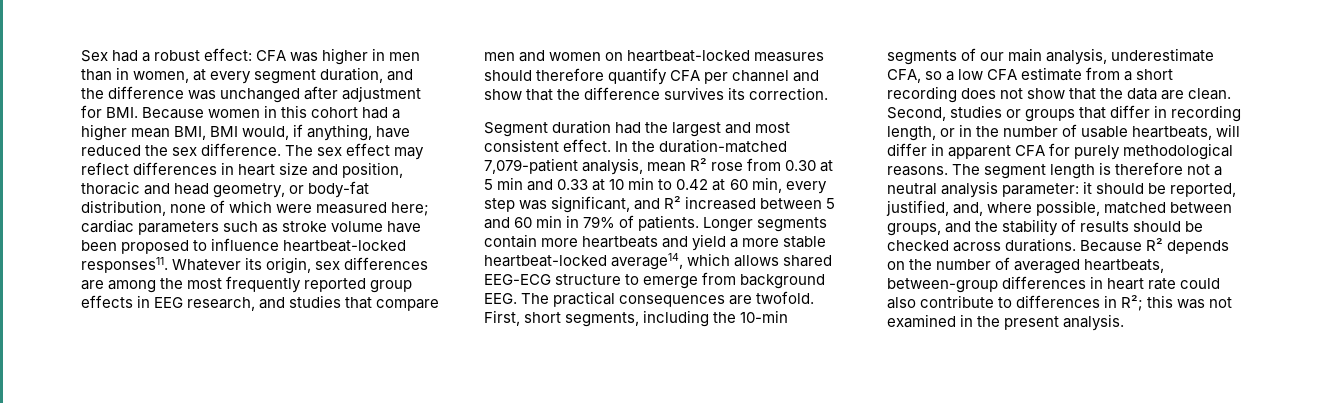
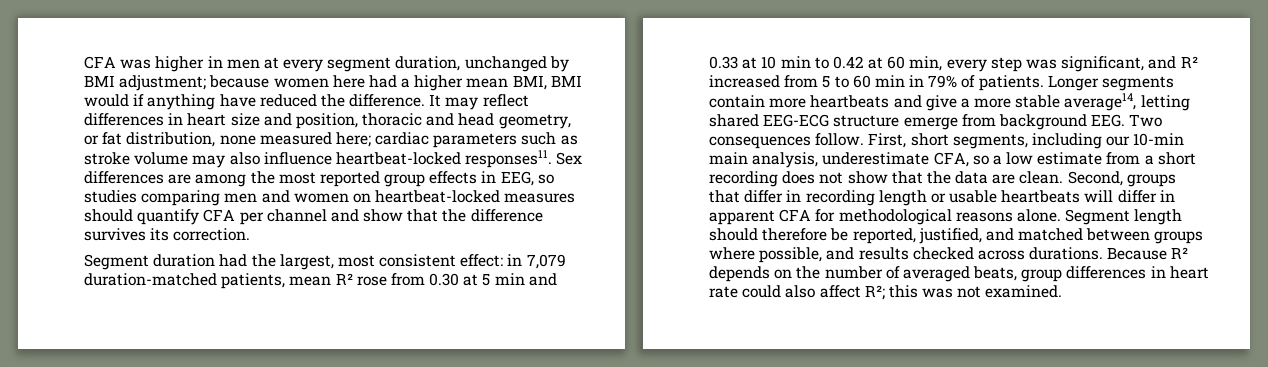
[81,48,253,62] Sex had a robust effect: -> (84, 62) none
[81,67,190,83] than in women, -> (260, 64) none
[387,69,414,81] [81,86,422,103] [81,105,359,119] and the difference was unchanged after adjustment for BMI. Because women in this cohort -> [464,56,569,72] [84,75,365,91] unchanged by BMI adjustment; because women here
[242,124,411,141] [81,143,391,156] would, if anything, have reduced the sex difference. The sex effect -> [84,94,442,110] would if anything have reduced the difference. It
[308,181,370,198] body-fat -> [102,132,123,145] fat
[210,200,313,213] of which were -> (256, 140) none
[387,221,422,233] [81,238,407,254] [81,257,341,274] have been proposed to influence heartbeat-locked responses11. Whatever its origin, sex -> [192,150,583,168] may also influence heartbeat-locked responses11. Sex
[226,276,302,293] frequently -> (316, 178) none
[154,295,440,311] EEG research, and studies that compare -> [500,171,554,186] [84,190,221,206] EEG, so studies comparing
[536,68,605,81] therefore -> (133, 215) none
[672,122,791,137] [484,139,788,153] [484,158,644,175] largest and most consistent effect. In the duration-matched 7,079-patient analysis, -> [279,254,566,270] [84,273,286,289] largest, most consistent effect: in 7,079 duration-matched patients,
[760,198,836,209] [484,217,510,229] between 5 and -> [784,75,849,88] from 5 to
[692,234,727,251] yield -> [925,95,957,111] give
[484,253,780,270] heartbeat-locked average14, which allows -> [1064,93,1190,111] average14, letting
[625,274,640,285] to -> (900, 121) none
[521,291,815,307] [484,310,789,327] [887,48,1005,65] The practical consequences are twofold. First, short segments, including the 10-min segments of our -> [1129,114,1163,127] [709,133,1185,149] Two consequences follow. First, short segments, including our 10-min
[987,69,1018,80] CFA -> (1034, 158) none
[950,105,1022,118] studies or -> (1123, 178) none
[887,124,1213,141] length, or in the number of usable heartbeats, -> [878,190,1081,206] length or usable heartbeats
[1074,143,1234,160] [887,162,1223,179] [887,181,1237,198] [886,200,1233,216] [887,219,1204,236] purely methodological reasons. The segment length is therefore not a neutral analysis parameter: it should be reported, justified, and, where possible, matched between groups, and the stability of results should be -> [838,209,1183,225] [709,228,1204,244] [709,247,909,263] methodological reasons alone. Segment length should therefore be reported, justified, and matched between groups where possible, and results
[1084,259,1165,273] [887,278,998,293] heartbeats, between-group -> [973,266,1063,282] beats, group
[920,295,1233,311] [887,314,1125,331] contribute to differences in R²; this was not examined in the present analysis. -> [819,285,1063,300] affect R²; this was not examined.

